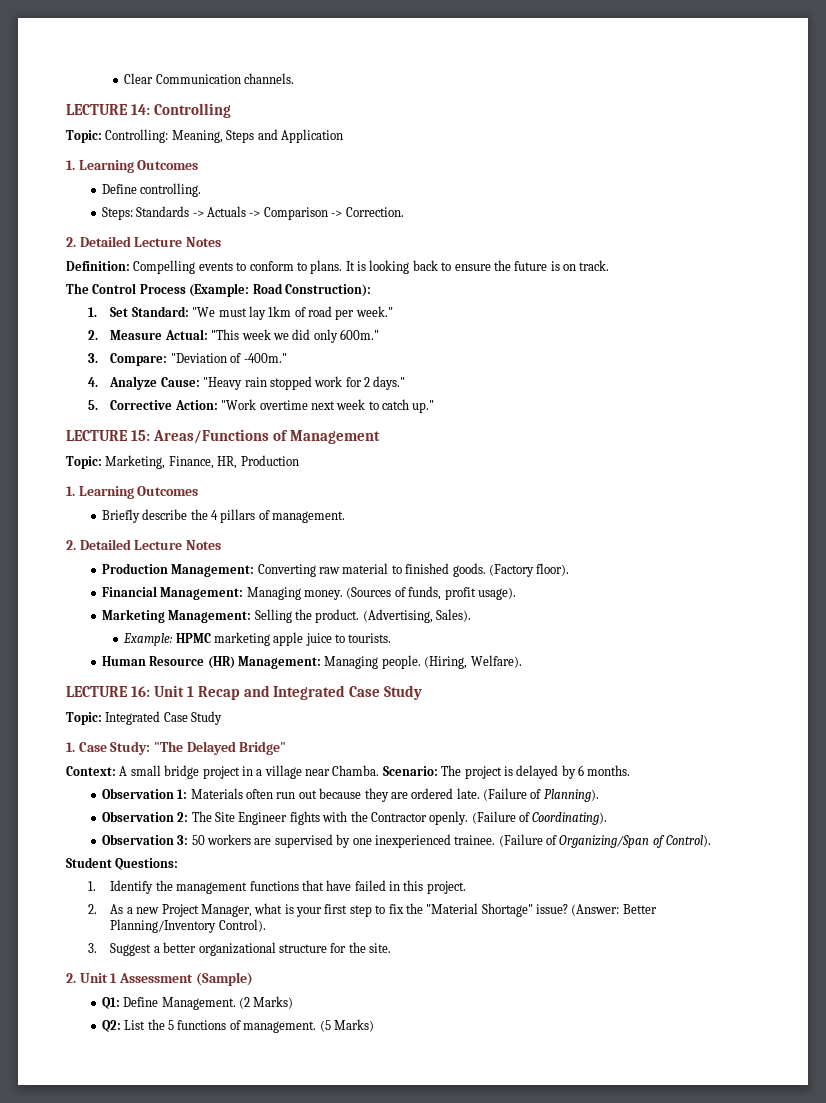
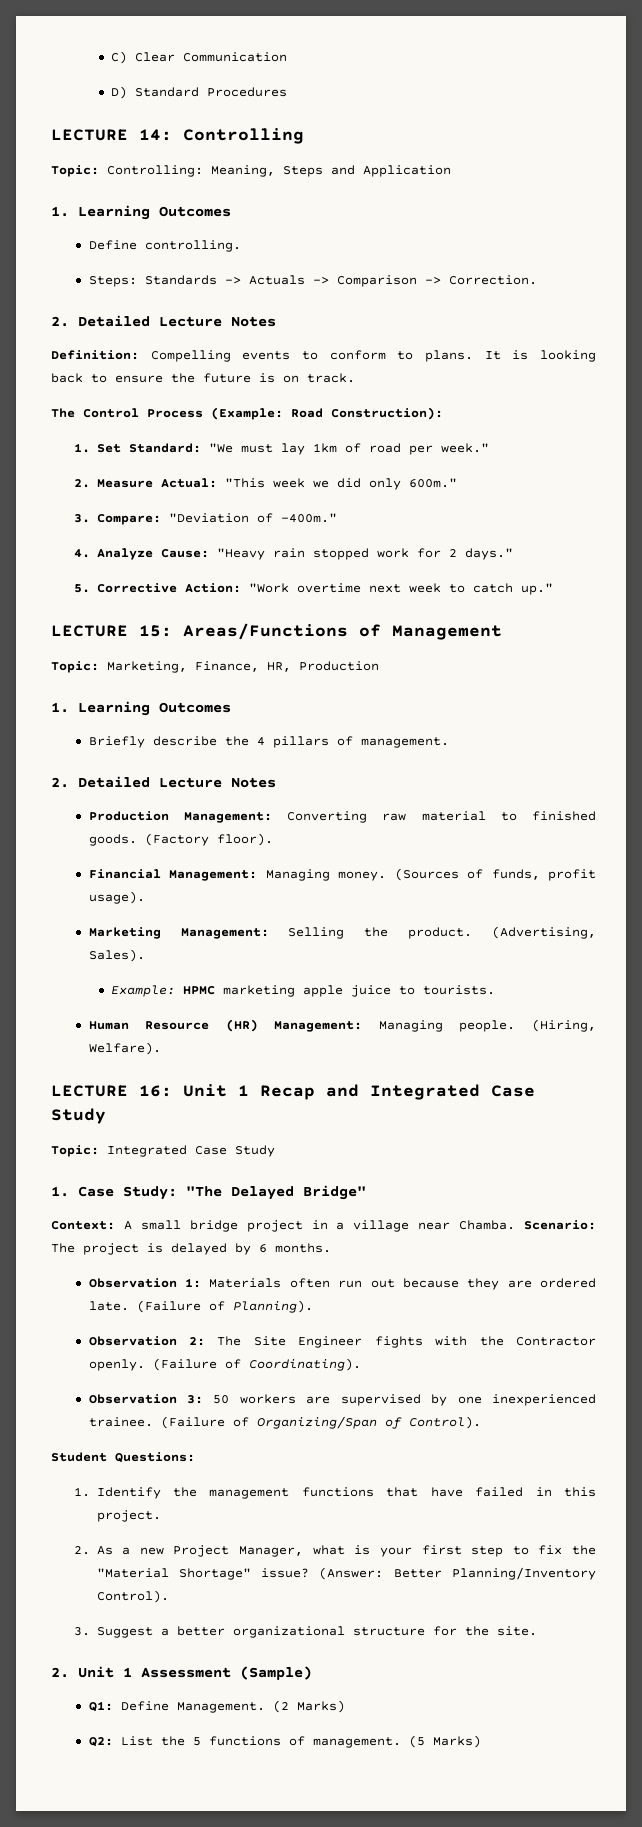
(124, 78) none -> [111,51,128,64] C)
[243,73,294,84] channels. -> [111,86,288,99] // D) Standard Procedures

